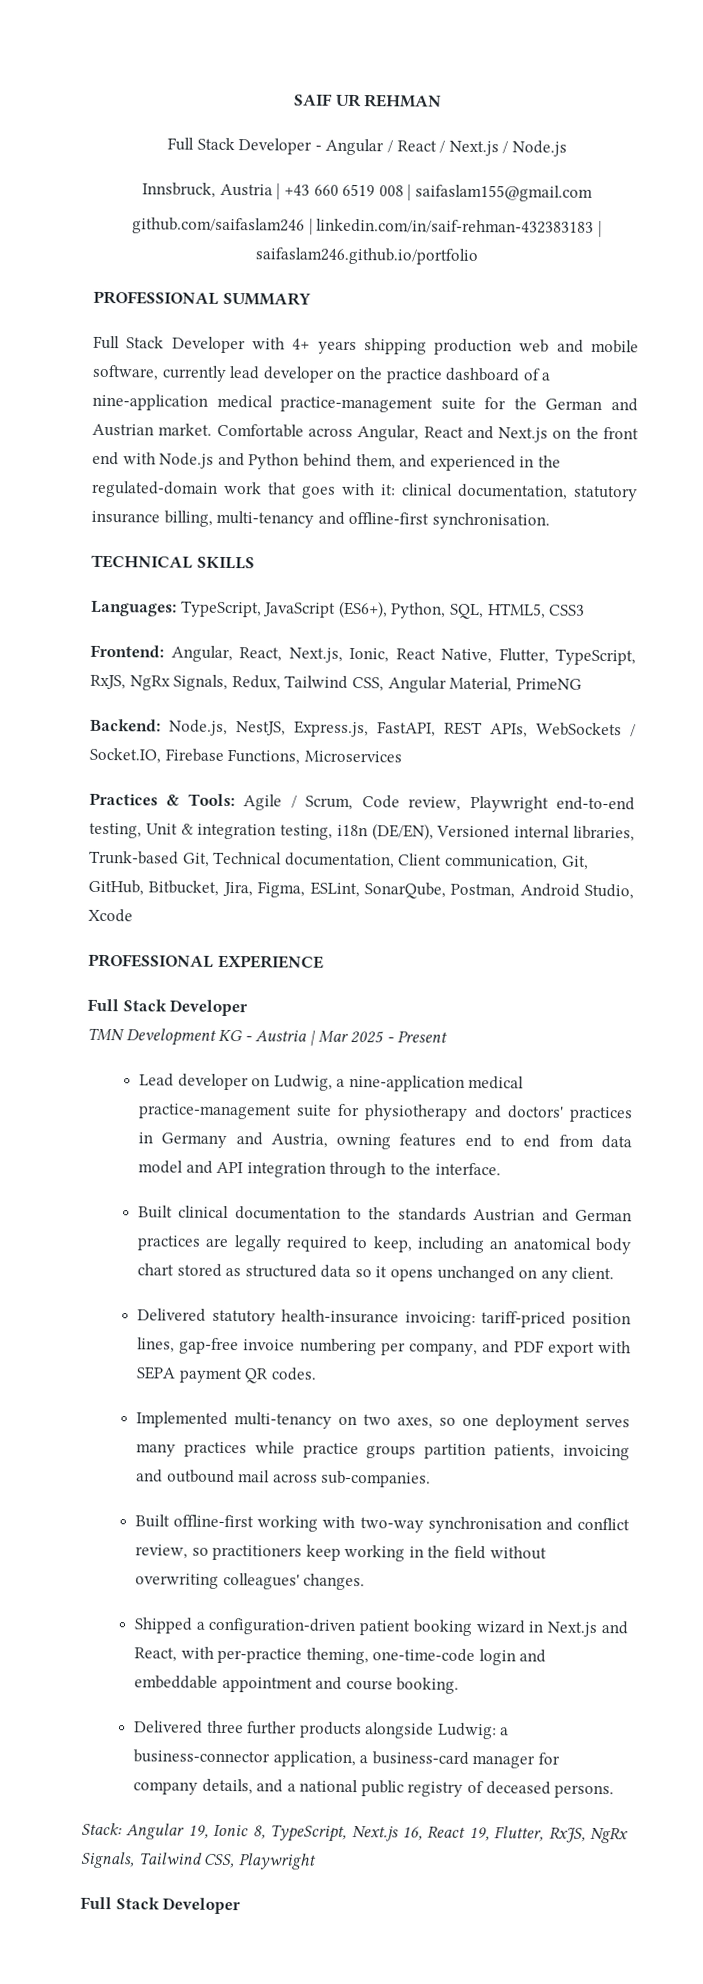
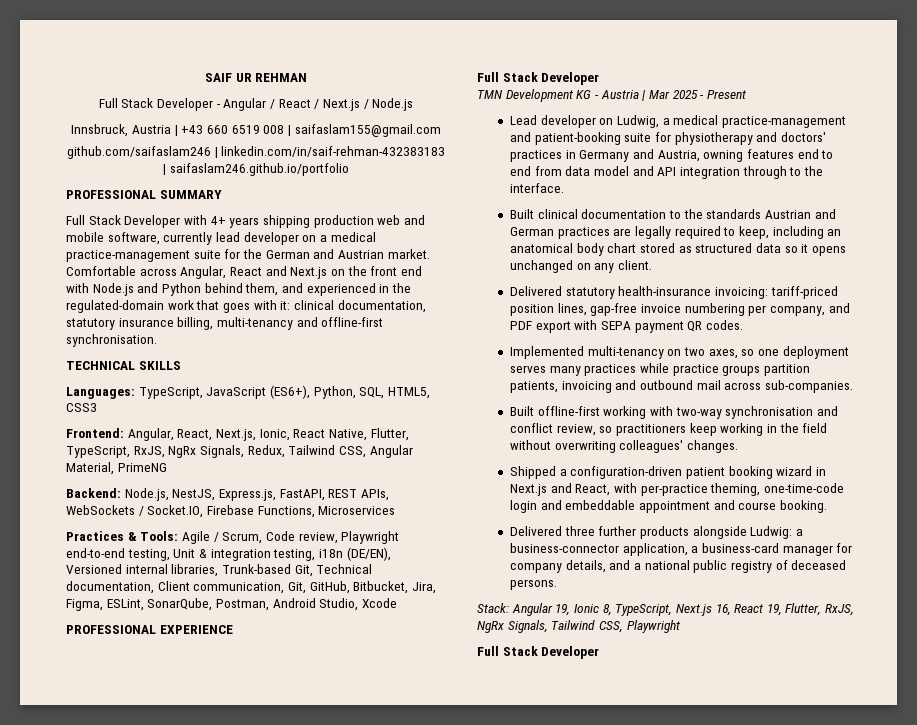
[358,367,551,384] [92,393,208,411] the practice dashboard of a nine-application -> [319,235,327,242] a
[348,1074,525,1092] [137,1103,292,1120] nine-application medical practice-management -> [673,115,846,128] [510,132,621,145] medical practice-management and patient-booking

